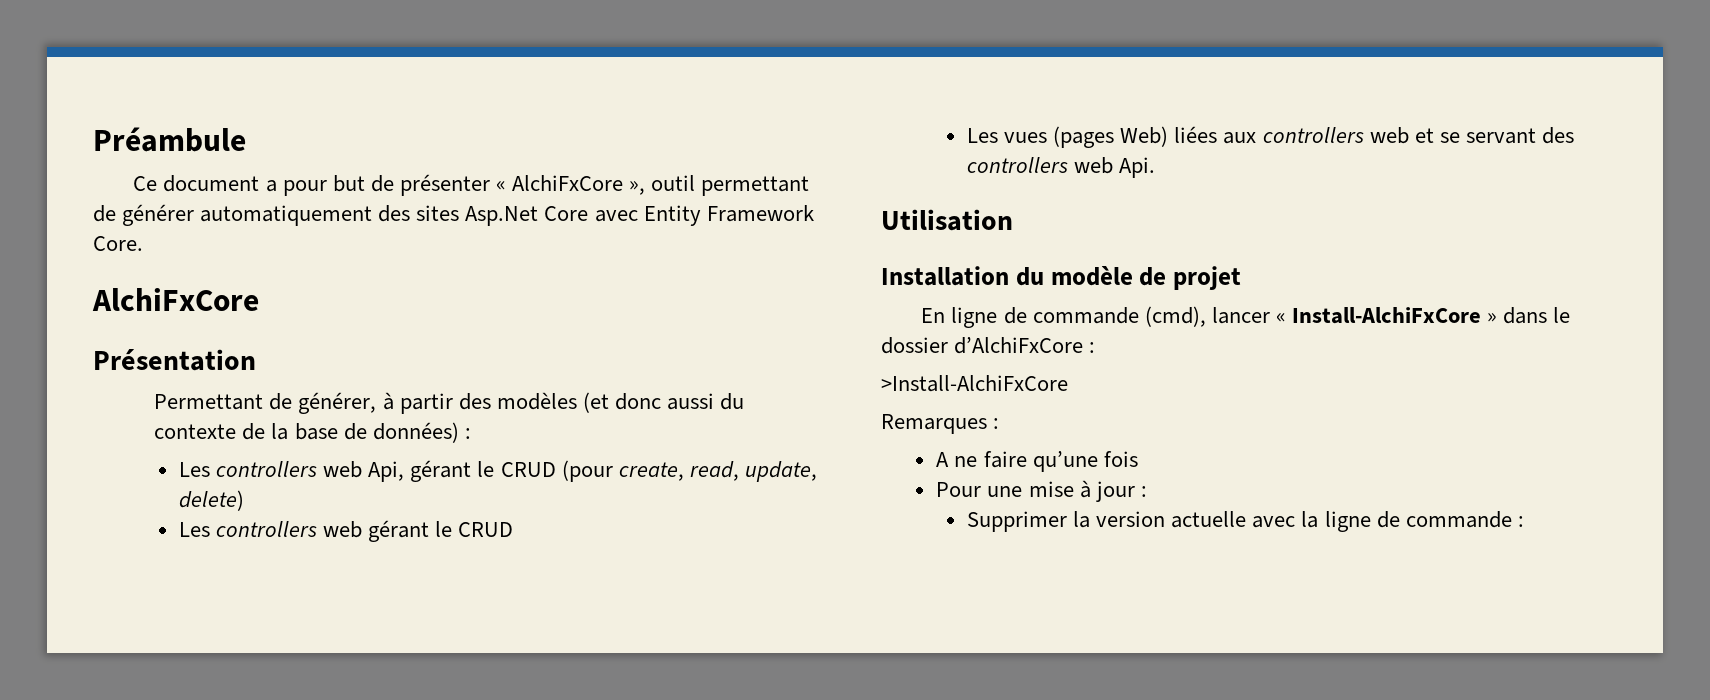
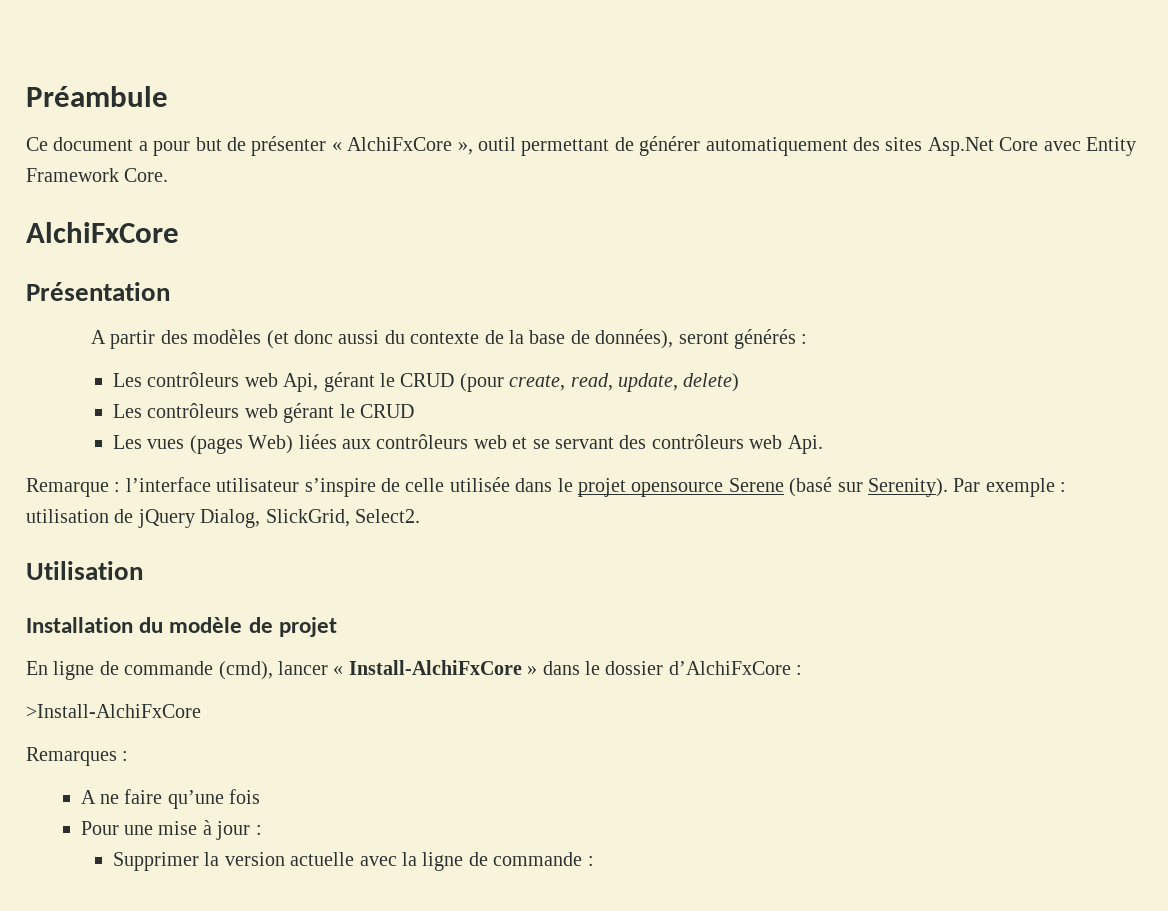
[154,392,394,414] Permettant de générer, à -> [91,330,107,344] A
[372,422,459,443] données) -> [595,329,797,349] données), seront générés
[216,461,318,477] controllers -> [147,372,240,387] contrôleurs
[216,521,318,537] controllers -> [147,403,240,418] contrôleurs
[1262,127,1364,143] controllers -> [376,434,469,449] contrôleurs
[967,157,1069,173] controllers -> [651,434,744,449] contrôleurs
(1156, 167) none -> [26,477,1067,497] [26,509,420,528] // Remarque : l’interface utilisateur s’inspire de celle utilisée dans le projet opensource Serene (basé sur Serenity). Par exemple : utilisation de jQuery Dialog, SlickGrid, Select2.

